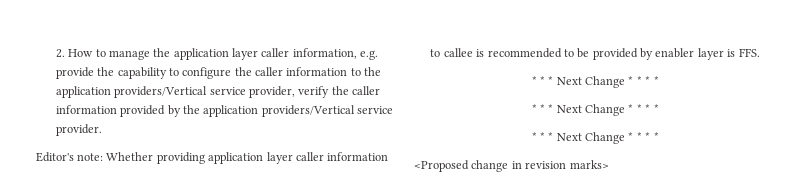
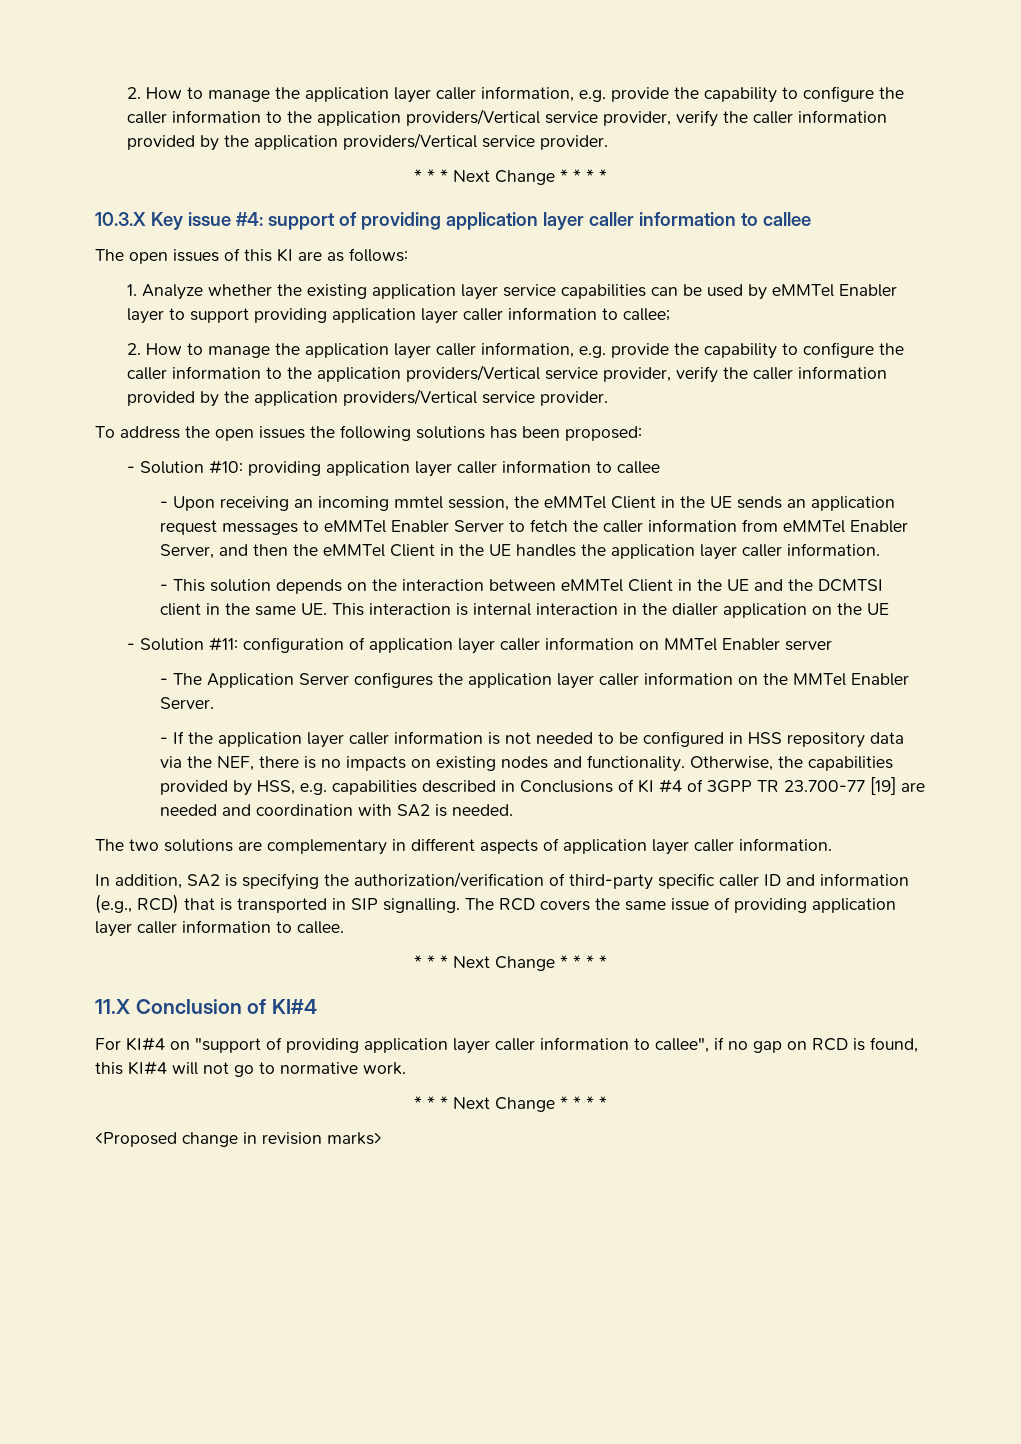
[35,152,389,164] [430,48,760,60] [531,76,659,88] [531,104,659,116] Editor's note: Whether providing application layer caller information to callee is recommended to be provided by enabler layer is FFS. // * * * Next Change * * * * // * * * Next Change * * * * -> [414,169,607,185] [95,212,811,230] [95,248,408,264] [127,284,898,300] [127,307,671,324] [127,342,905,359] [127,365,888,383] [127,389,609,407] [95,425,642,441] [127,460,661,477] [159,496,895,511] [159,519,908,535] [159,543,880,560] [159,579,883,594] [159,603,889,618] [127,637,833,654] [159,672,909,689] [159,697,214,709] [159,731,904,748] [159,755,893,772] [159,777,925,796] [159,804,513,817] [95,838,832,855] [95,872,909,890] [95,894,896,914] [95,920,344,937] [414,955,607,971] [95,999,317,1014] [95,1037,918,1054] [95,1061,406,1077] * * * Next Change * * * * // 10.3.X Key issue #4: support of providing application layer caller information to callee // The open issues of this KI are as follows: // 1. Analyze whether the existing application layer service capabilities can be used by eMMTel Enabler layer to support providing application layer caller information to callee; // 2. How to manage the application layer caller information, e.g. provide the capability to configure the caller information to the application providers/Vertical service provider, verify the caller information provided by the application providers/Vertical service provider. // To address the open issues the following solutions has been proposed: // - Solution #10: providing application layer caller information to callee // - Upon receiving an incoming mmtel session, the eMMTel Client in the UE sends an application request messages to eMMTel Enabler Server to fetch the caller information from eMMTel Enabler Server, and then the eMMTel Client in the UE handles the application layer caller information. // - This solution depends on the interaction between eMMTel Client in the UE and the DCMTSI client in the same UE. This interaction is internal interaction in the dialler application on the UE // - Solution #11: configuration of application layer caller information on MMTel Enabler server // - The Application Server configures the application layer caller information on the MMTel Enabler Server. // - If the application layer caller information is not needed to be configured in HSS repository data via the NEF, there is no impacts on existing nodes and functionality. Otherwise, the capabilities provided by HSS, e.g. capabilities described in Conclusions of KI #4 of 3GPP TR 23.700-77 [19] are needed and coordination with SA2 is needed. // The two solutions are complementary in different aspects of application layer caller information. // In addition, SA2 is specifying the authorization/verification of third-party specific caller ID and information (e.g., RCD) that is transported in SIP signalling. The RCD covers the same issue of providing application layer caller information to callee. // * * * Next Change * * * * // 11.X Conclusion of KI#4 // For KI#4 on "support of providing application layer caller information to callee", if no gap on RCD is found, this KI#4 will not go to normative work.

